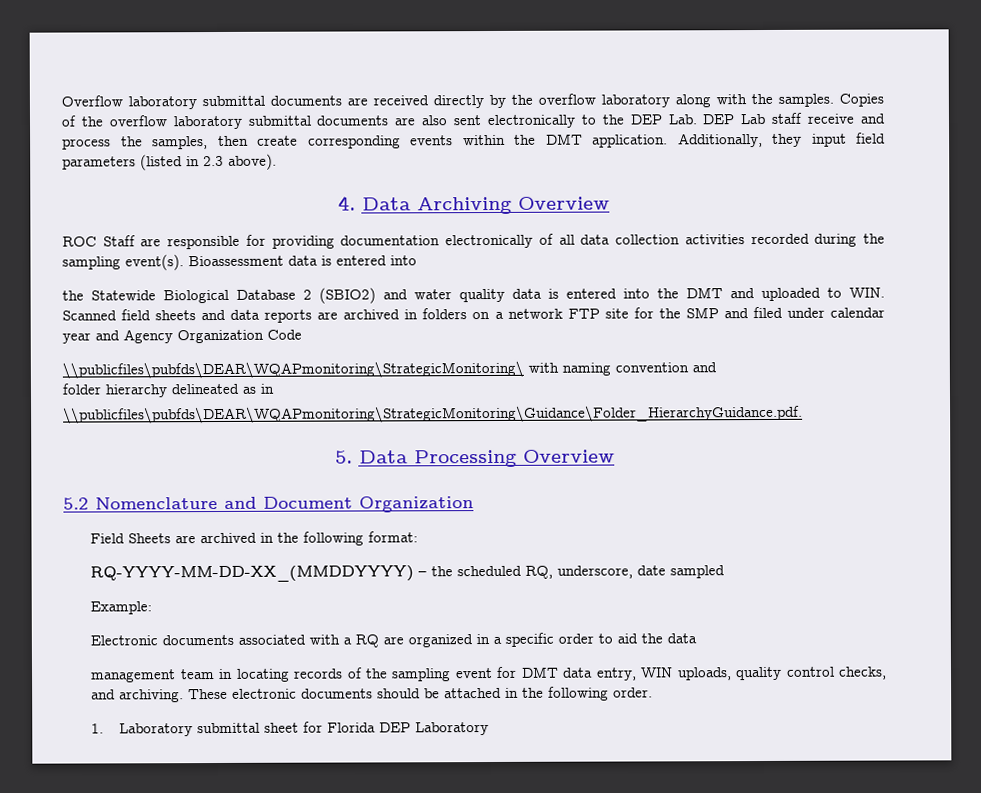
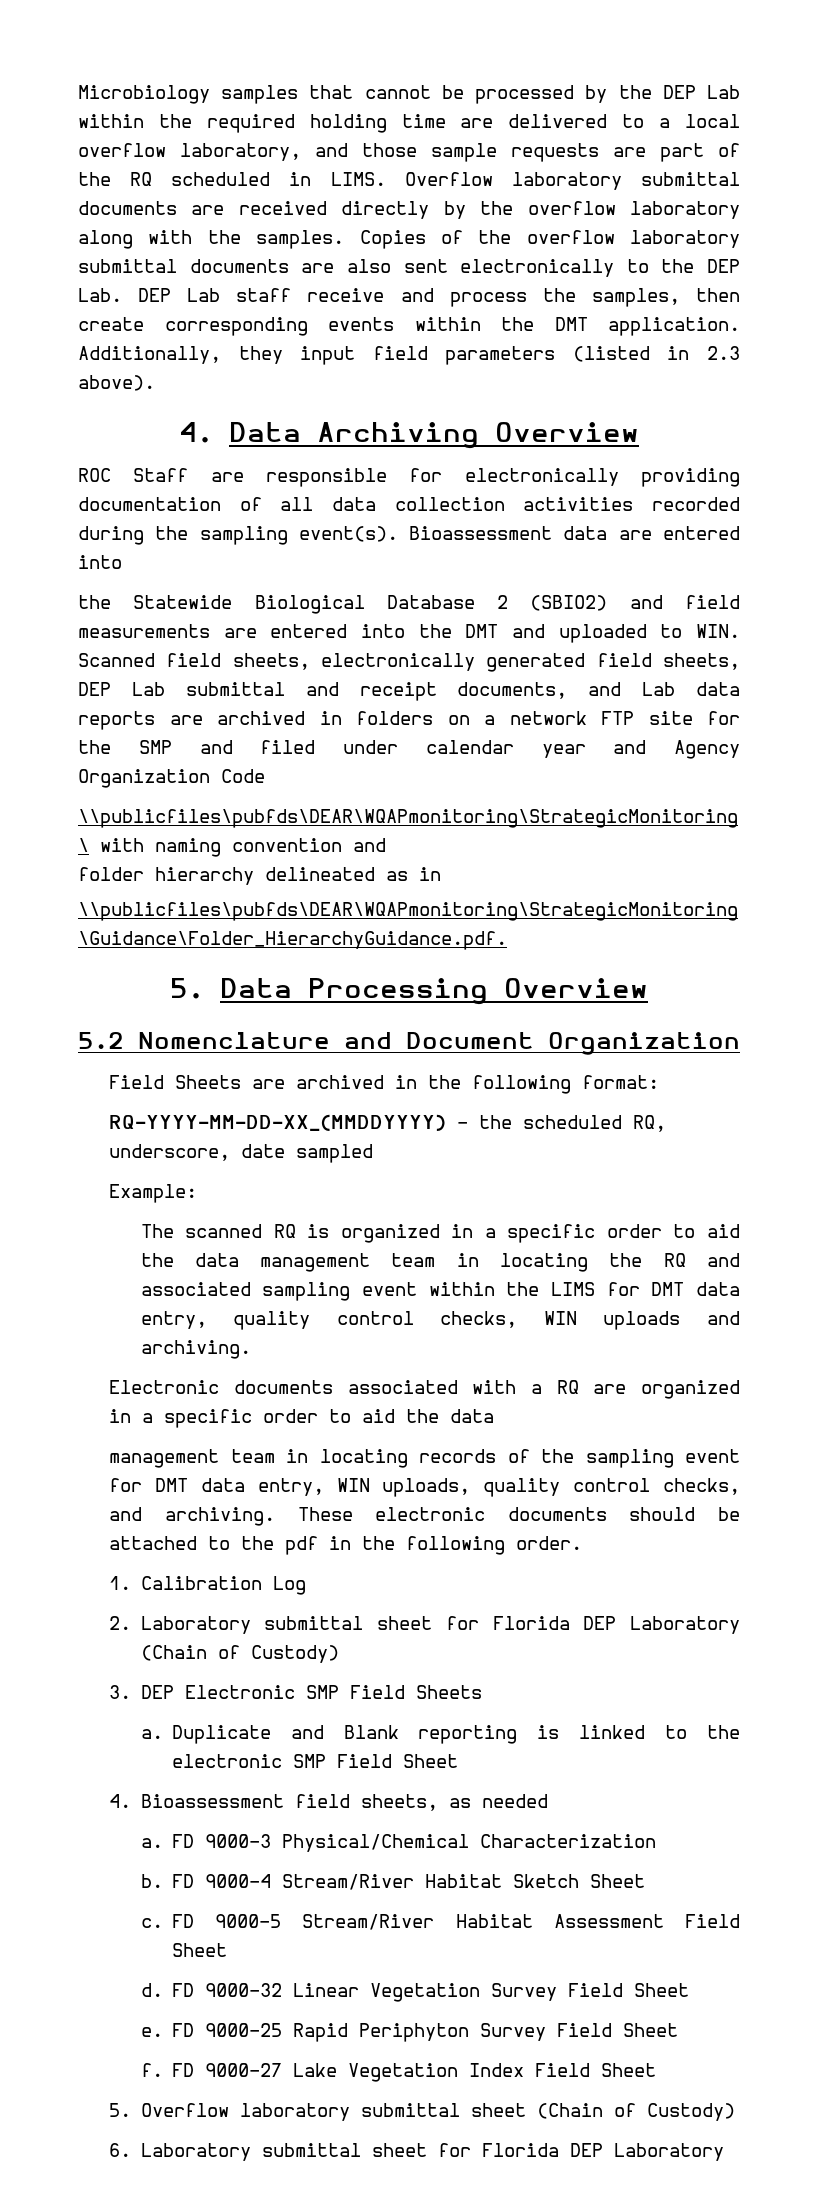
(61, 101) none -> [78,85,740,104] [78,114,741,133] [78,143,740,162] [78,172,386,186] Microbiology samples that cannot be processed by the DEP Lab within the required holding time are delivered to a local overflow laboratory, and those sample requests are part of the RQ scheduled in LIMS.
(266, 240) none -> [464,468,619,486] electronically
[445,234,534,249] electronically -> (221, 504) none
[321,255,332,266] is -> [618,530,652,540] are
[414,288,559,303] water quality data is -> [685,595,740,609] [78,624,257,638] field measurements are
[155,309,227,321] sheets and -> [232,653,740,672] [78,682,676,701] sheets, electronically generated field sheets, DEP Lab submittal and receipt documents, and Lab
(153, 608) none -> [140,1224,740,1243] [140,1253,740,1272] [140,1282,741,1301] [140,1311,740,1330] [140,1340,251,1359] // The scanned RQ is organized in a specific order to aid the data management team in locating the RQ and associated sampling event within the LIMS for DMT data entry, quality control checks, WIN uploads and archiving.
(503, 693) none -> [208,1536,319,1555] to the pdf
[118,721,489,737] Laboratory submittal sheet for Florida DEP Laboratory -> [140,1576,306,1595] [109,1616,740,1634] [140,1645,339,1663] [109,1685,482,1699] [140,1725,741,1744] [171,1754,458,1768] [109,1794,548,1811] [140,1834,656,1852] [140,1874,645,1890] [140,1914,740,1930] [171,1943,227,1957] [140,1983,689,2002] [140,2023,678,2042] [140,2063,656,2082] [109,2103,735,2121] [109,2143,724,2161] Calibration Log // 2. Laboratory submittal sheet for Florida DEP Laboratory (Chain of Custody) // 3. DEP Electronic SMP Field Sheets // a. Duplicate and Blank reporting is linked to the electronic SMP Field Sheet // 4. Bioassessment field sheets, as needed // a. FD 9000-3 Physical/Chemical Characterization // b. FD 9000-4 Stream/River Habitat Sketch Sheet // c. FD 9000-5 Stream/River Habitat Assessment Field Sheet // d. FD 9000-32 Linear Vegetation Survey Field Sheet // e. FD 9000-25 Rapid Periphyton Survey Field Sheet // f. FD 9000-27 Lake Vegetation Index Field Sheet // 5. Overflow laboratory submittal sheet (Chain of Custody) // 6. Laboratory submittal sheet for Florida DEP Laboratory

